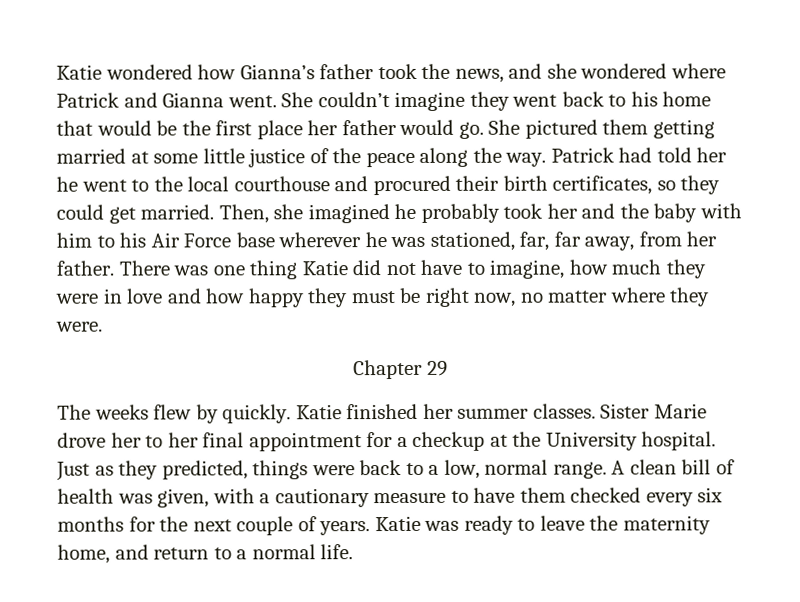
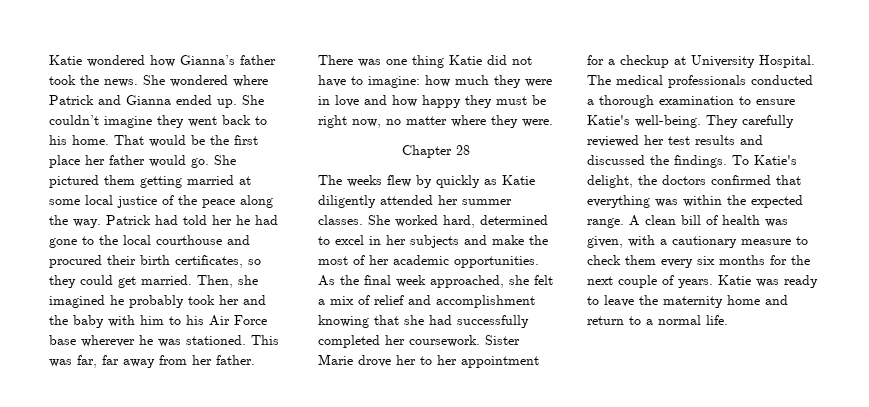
[454,63,577,83] news, and she -> [104,75,165,87] news. She
[227,95,277,108] went. -> [176,95,237,108] ended up.
[662,91,712,107] [56,120,93,136] home that -> [72,135,144,145] home. That
[202,148,245,164] little -> [85,195,113,205] local
[81,179,127,192] went -> [255,215,278,225] [49,238,77,248] had gone
[429,231,515,251] stationed, -> [186,335,279,345] [49,359,72,367] stationed. This was
[584,236,635,251] away, -> [123,359,155,368] away
[489,259,565,279] imagine, -> [368,76,420,88] imagine:
[426,360,448,376] 29 -> [456,145,470,155] 28
[222,403,596,424] quickly. Katie finished her summer classes. -> [436,175,535,188] [318,195,512,208] [318,215,548,228] [318,235,548,248] [318,255,539,268] [318,275,553,288] [318,295,535,308] [318,315,529,328] [318,335,480,348] quickly as Katie diligently attended her summer classes. She worked hard, determined to excel in her subjects and make the most of her academic opportunities. As the final week approached, she felt a mix of relief and accomplishment knowing that she had successfully completed her coursework.
[202,432,245,448] final -> (457, 360) none
[512,431,717,451] [56,459,549,481] the University hospital. Just as they predicted, things were back to a low, normal -> [691,55,815,68] [587,75,813,88] [587,95,795,108] [587,115,794,128] [587,135,763,147] [587,155,797,168] [587,175,801,188] [587,195,803,208] University Hospital. The medical professionals conducted a thorough examination to ensure Katie's well-being. They carefully reviewed her test results and discussed the findings. To Katie's delight, the doctors confirmed that everything was within the expected
[473,487,642,503] have them checked -> [587,255,656,265] check them
[57,544,110,564] home, -> [727,295,760,305] home

